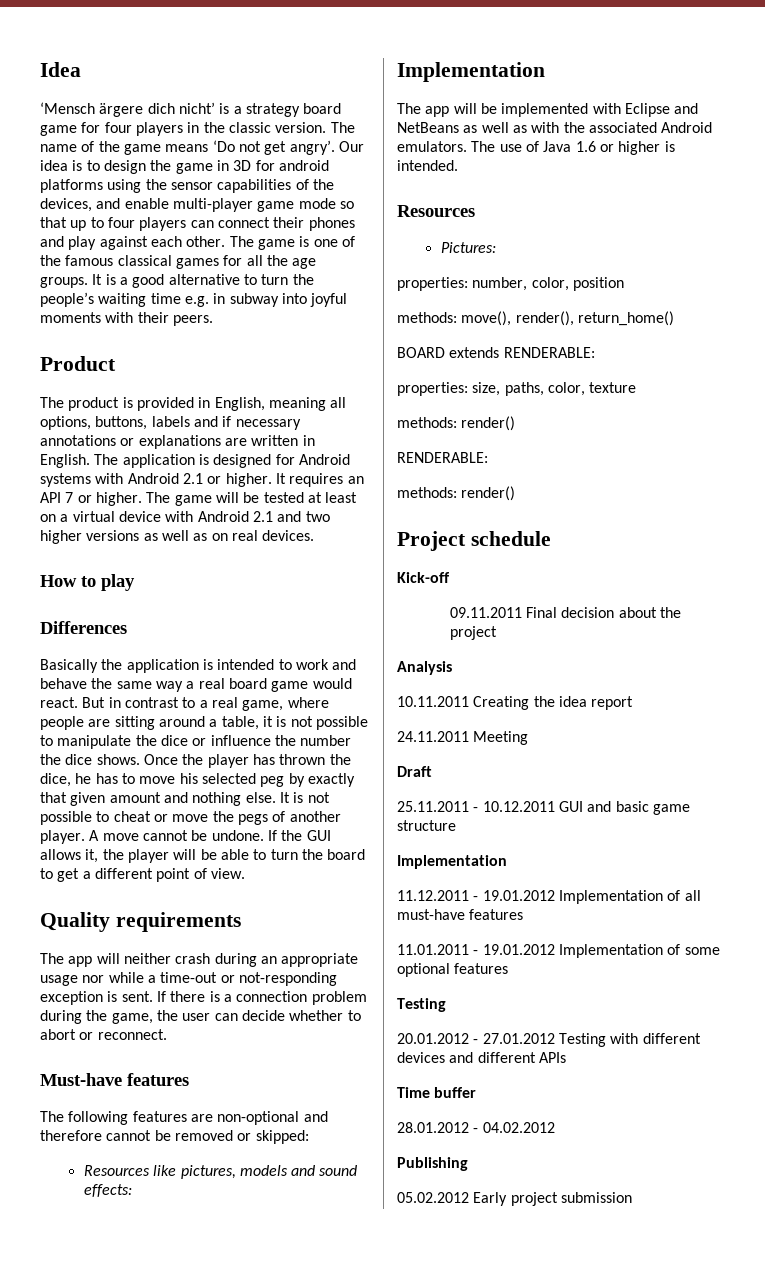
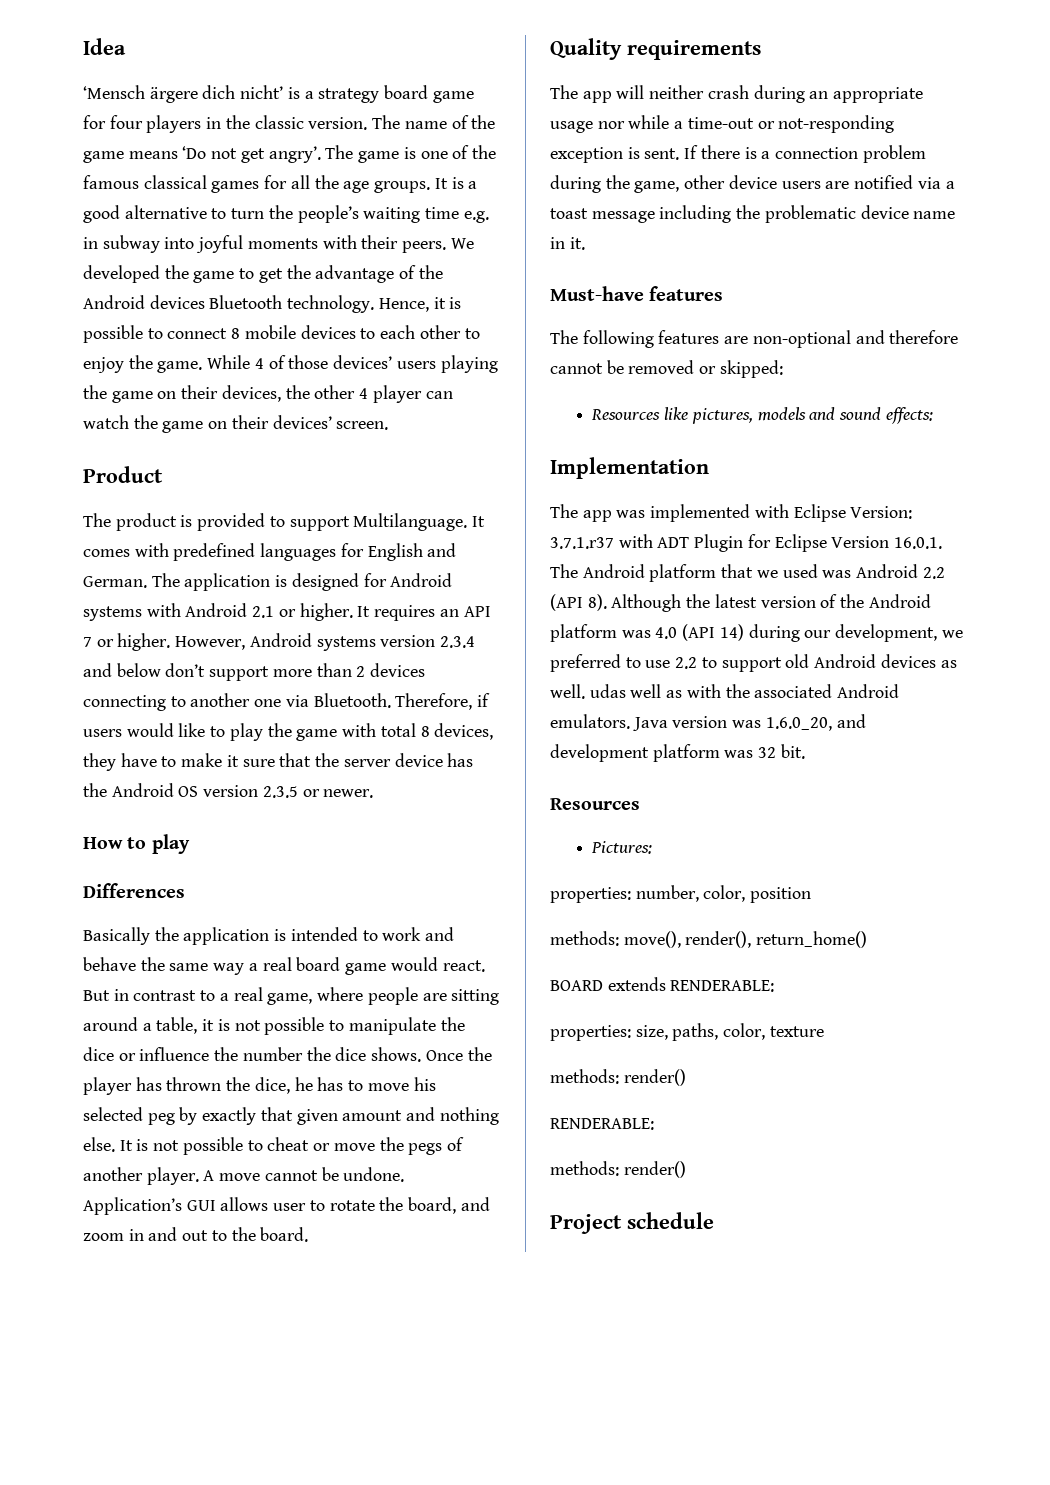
[338,141,364,152] [40,160,329,174] [40,179,334,193] [40,198,354,212] [40,217,355,231] [40,236,226,250] Our idea is to design the game in 3D for android platforms using the sensor capabilities of the devices, and enable multi-player game mode so that up to four players can connect their phones and play against each other. -> (321, 154) none
(213, 320) none -> [450,238,474,249] [83,265,443,283] [83,295,462,313] [83,325,480,343] [83,355,498,373] [83,385,453,403] [83,415,389,433] We developed the game to get the advantage of the Android devices Bluetooth technology. Hence, it is possible to connect 8 mobile devices to each other to enjoy the game. While 4 of those devices’ users playing the game on their devices, the other 4 player can watch the game on their devices’ screen.
[198,397,347,411] [40,416,301,430] [40,435,315,449] [40,454,90,468] in English, meaning all options, buttons, labels and if necessary annotations or explanations are written in English. -> [269,513,486,531] [83,543,457,561] [83,576,147,588] to support Multilanguage. It comes with predefined languages for English and German.
[146,492,358,506] [40,511,330,522] [40,530,315,544] The game will be tested at least on a virtual device with Android 2.1 and two higher versions as well as on real devices. -> [175,633,476,651] [83,663,426,681] [83,693,491,711] [83,723,494,741] [83,753,474,771] [83,783,374,798] However, Android systems version 2.3.4 and below don’t support more than 2 devices connecting to another one via Bluetooth. Therefore, if users would like to play the game with total 8 devices, they have to make it sure that the server device has the Android OS version 2.3.5 or newer.
[267,830,331,841] [40,849,366,863] [40,868,245,882] If the GUI allows it, the player will be able to turn the board to get a different point of view. -> [83,1197,490,1215] [83,1227,309,1242] Application’s GUI allows user to rotate the board, and zoom in and out to the board.
[156,1010,361,1021] [40,1029,167,1040] the user can decide whether to abort or reconnect. -> [684,175,955,189] [550,205,956,223] [550,237,585,250] other device users are notified via a toast message including the problematic device name in it.
[453,103,497,114] will be -> [616,510,646,518] was
[674,103,699,114] [397,122,478,133] and NetBeans as -> [850,506,913,519] [550,534,943,552] [550,564,945,582] [550,594,931,612] [550,624,963,642] [550,654,957,672] [550,684,626,699] Version: 3.7.1.r37 with ADT Plugin for Eclipse Version 16.0.1. The Android platform that we used was Android 2.2 (API 8). Although the latest version of the Android platform was 4.0 (API 14) during our development, we preferred to use 2.2 to support old Android devices as well. udas
[471,141,675,155] [397,160,458,171] The use of Java 1.6 or higher is intended. -> [632,714,866,731] [550,744,805,762] Java version was 1.6.0_20, and development platform was 32 bit.
[397,572,450,583] [449,607,681,618] [449,626,497,640] [397,661,452,675] [397,696,634,710] [397,731,529,745] [397,766,432,777] [397,801,690,815] [397,820,456,831] [397,855,507,869] [397,890,701,904] [397,909,524,920] [397,944,720,958] [397,963,509,977] [397,998,446,1012] [397,1033,701,1047] [397,1052,566,1063] [397,1087,477,1098] [397,1122,555,1133] [397,1157,468,1171] [397,1192,632,1206] // Kick-off // 09.11.2011 Final decision about the project // Analysis // 10.11.2011 Creating the idea report // 24.11.2011 Meeting // Draft // 25.11.2011 - 10.12.2011 GUI and basic game structure // Implementation // 11.12.2011 - 19.01.2012 Implementation of all must-have features // 11.01.2011 - 19.01.2012 Implementation of some optional features // Testing // 20.01.2012 - 27.01.2012 Testing with different devices and different APIs // Time buffer // 28.01.2012 - 04.02.2012 // Publishing // 05.02.2012 Early project submission -> (714, 1220) none

